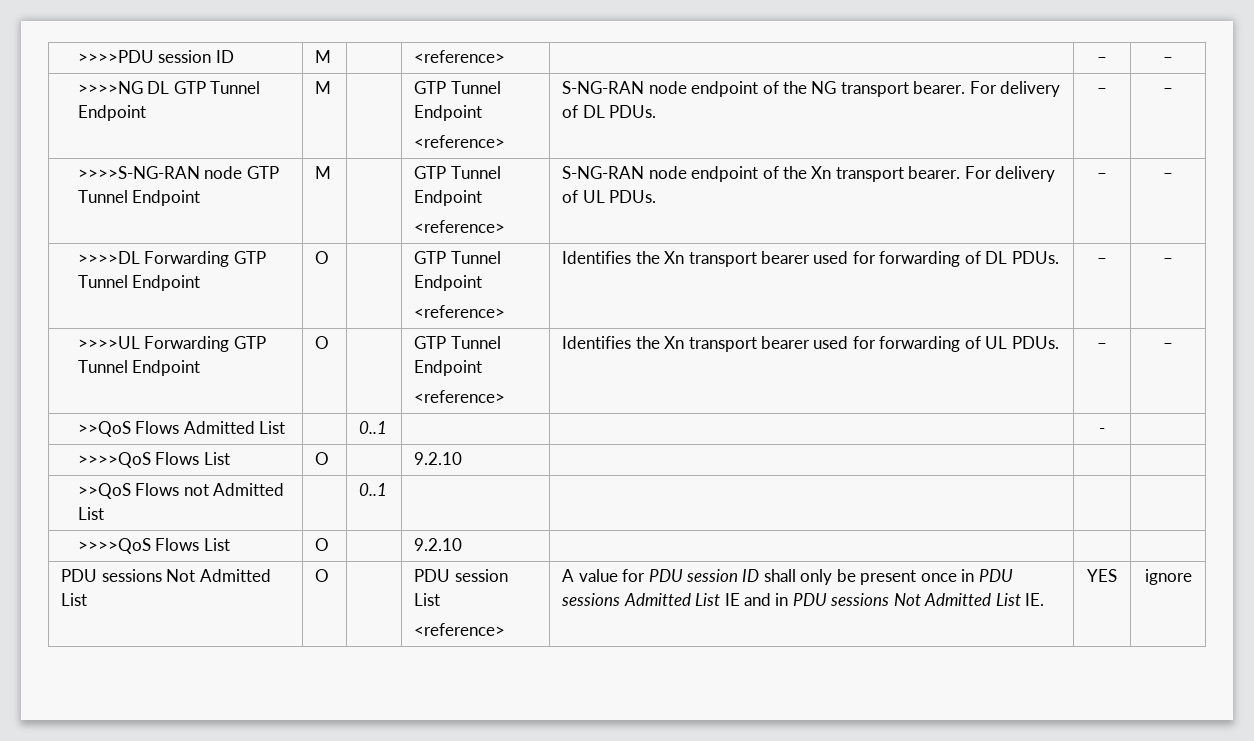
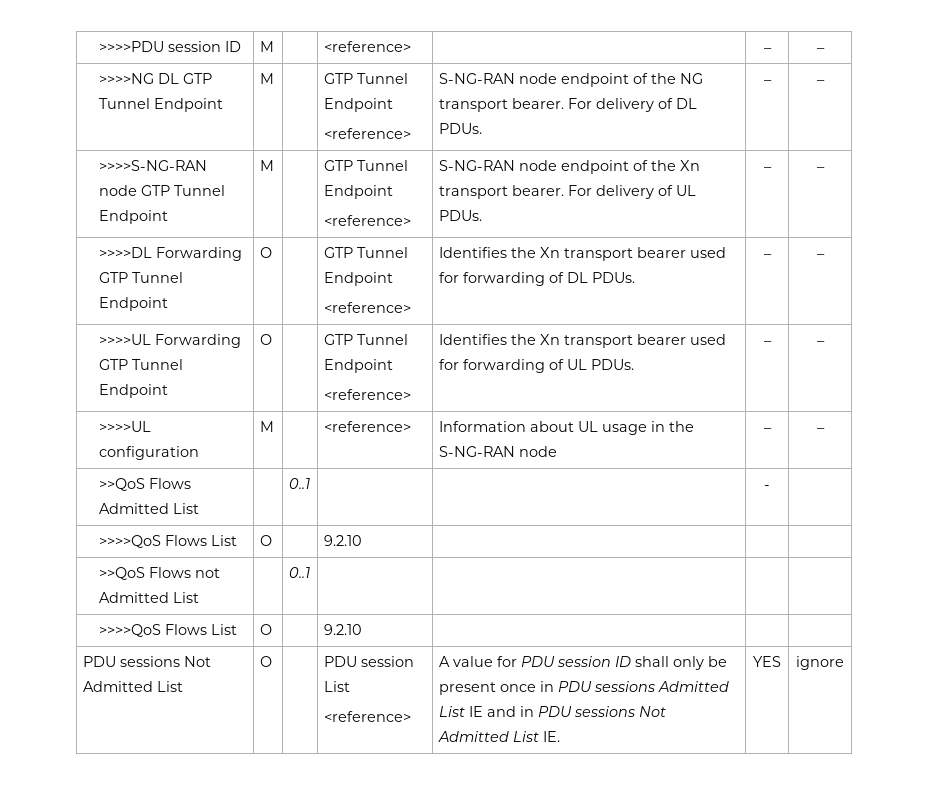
(1173, 346) none -> [98,421,151,432] [98,446,199,460] [259,421,274,432] [323,421,411,432] [438,421,694,435] [438,446,557,457] [763,428,772,432] [816,428,825,432] // >>>>UL configuration | M | | <reference> | Information about UL usage in the S-NG-RAN node | – | –

